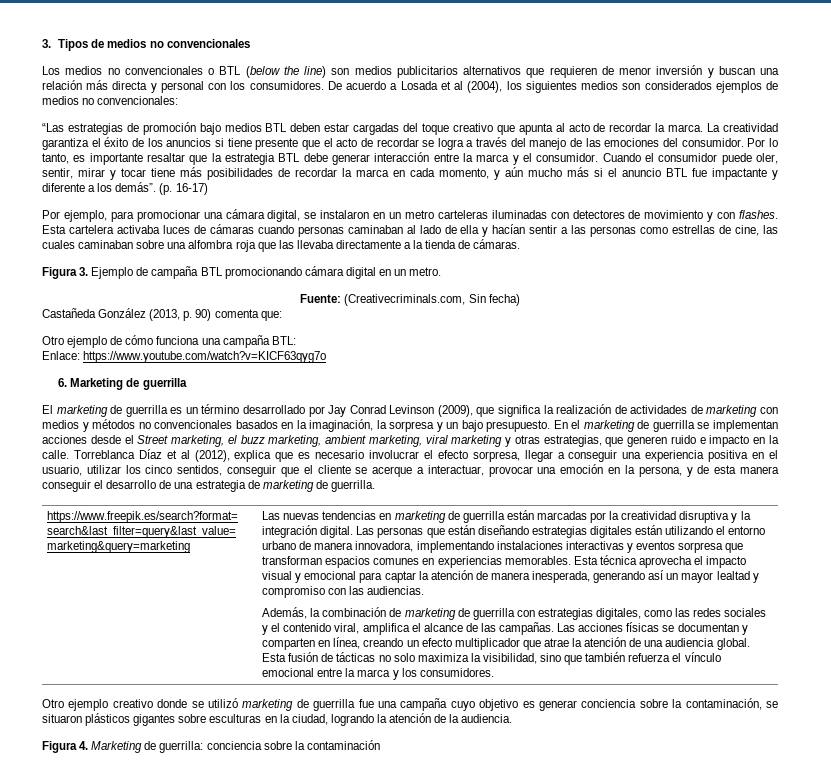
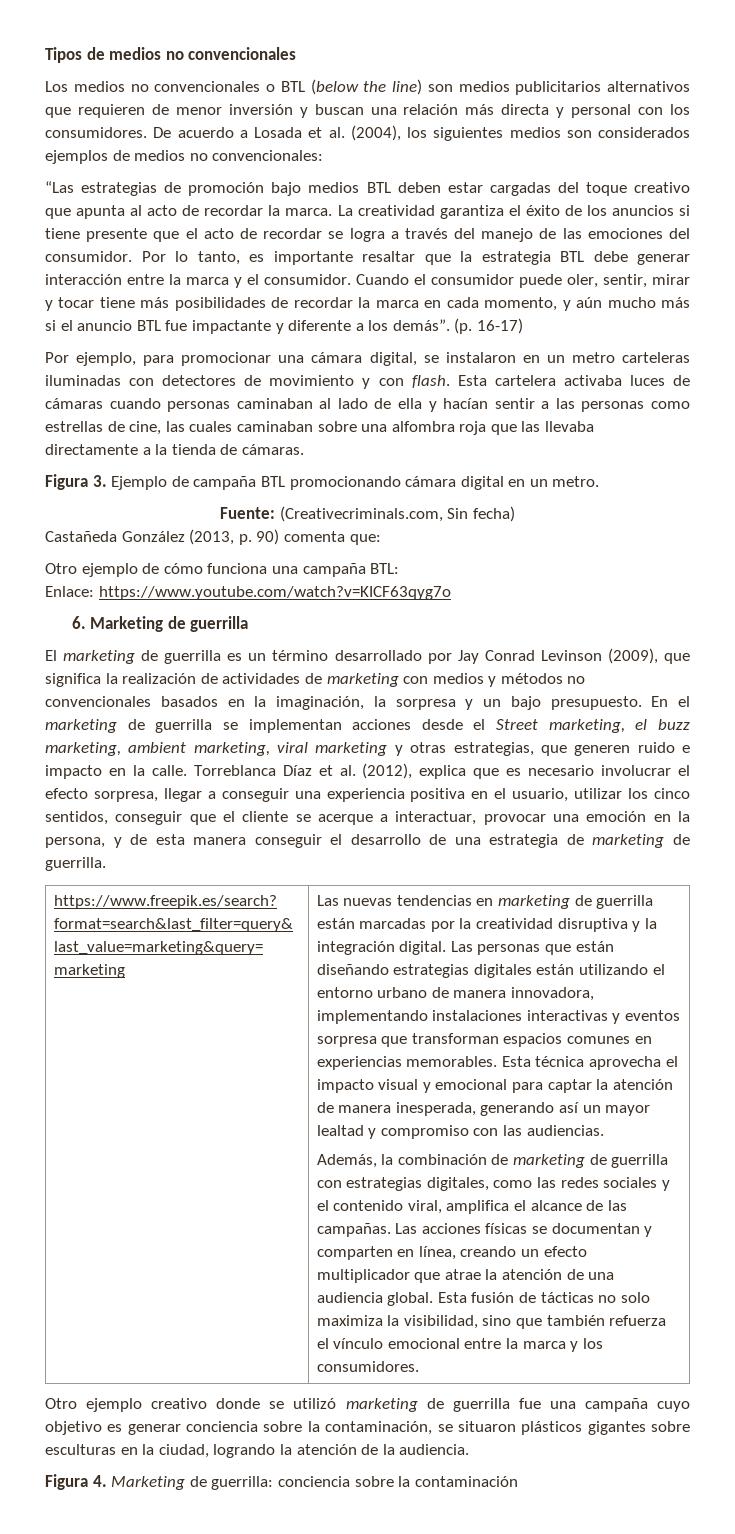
[42,39,51,48] 3. -> (45, 55) none
[454,81,464,90] al -> [328,127,345,138] al.
[738,210,778,219] flashes. -> [411,375,450,388] flash.
[180,450,190,459] al -> [339,765,356,776] al.

